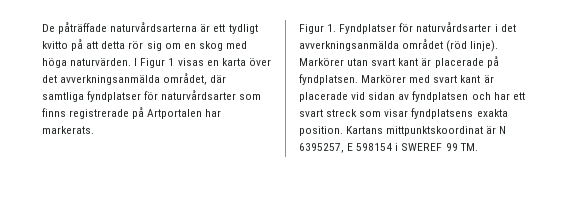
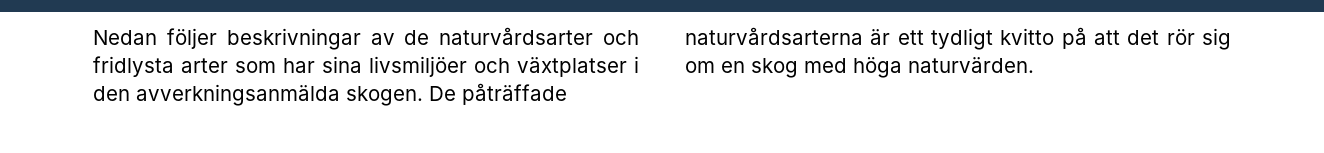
(42, 28) none -> [93,27,639,50] [93,56,639,77] [93,84,423,106] Nedan följer beskrivningar av de naturvårdsarter och fridlysta arter som har sina livsmiljöer och växtplatser i den avverkningsanmälda skogen.
[101,41,126,49] detta -> [1127,30,1160,45] det
[134,58,271,68] [42,73,227,85] [42,90,262,102] [42,107,222,119] [42,126,94,134] [299,22,516,34] [299,39,499,52] [299,56,499,68] [299,74,494,85] [299,91,525,102] [299,108,508,119] [299,126,507,136] [299,143,478,153] I Figur 1 visas en karta över det avverkningsanmälda området, där samtliga fyndplatser för naturvårdsarter som finns registrerade på Artportalen har markerats. // Figur 1. Fyndplatser för naturvårdsarter i det avverkningsanmälda området (röd linje). Markörer utan svart kant är placerade på fyndplatsen. Markörer med svart kant är placerade vid sidan av fyndplatsen och har ett svart streck som visar fyndplatsens exakta position. Kartans mittpunktskoordinat är N 6395257, E 598154 i SWEREF 99 TM. -> (1034, 65) none

